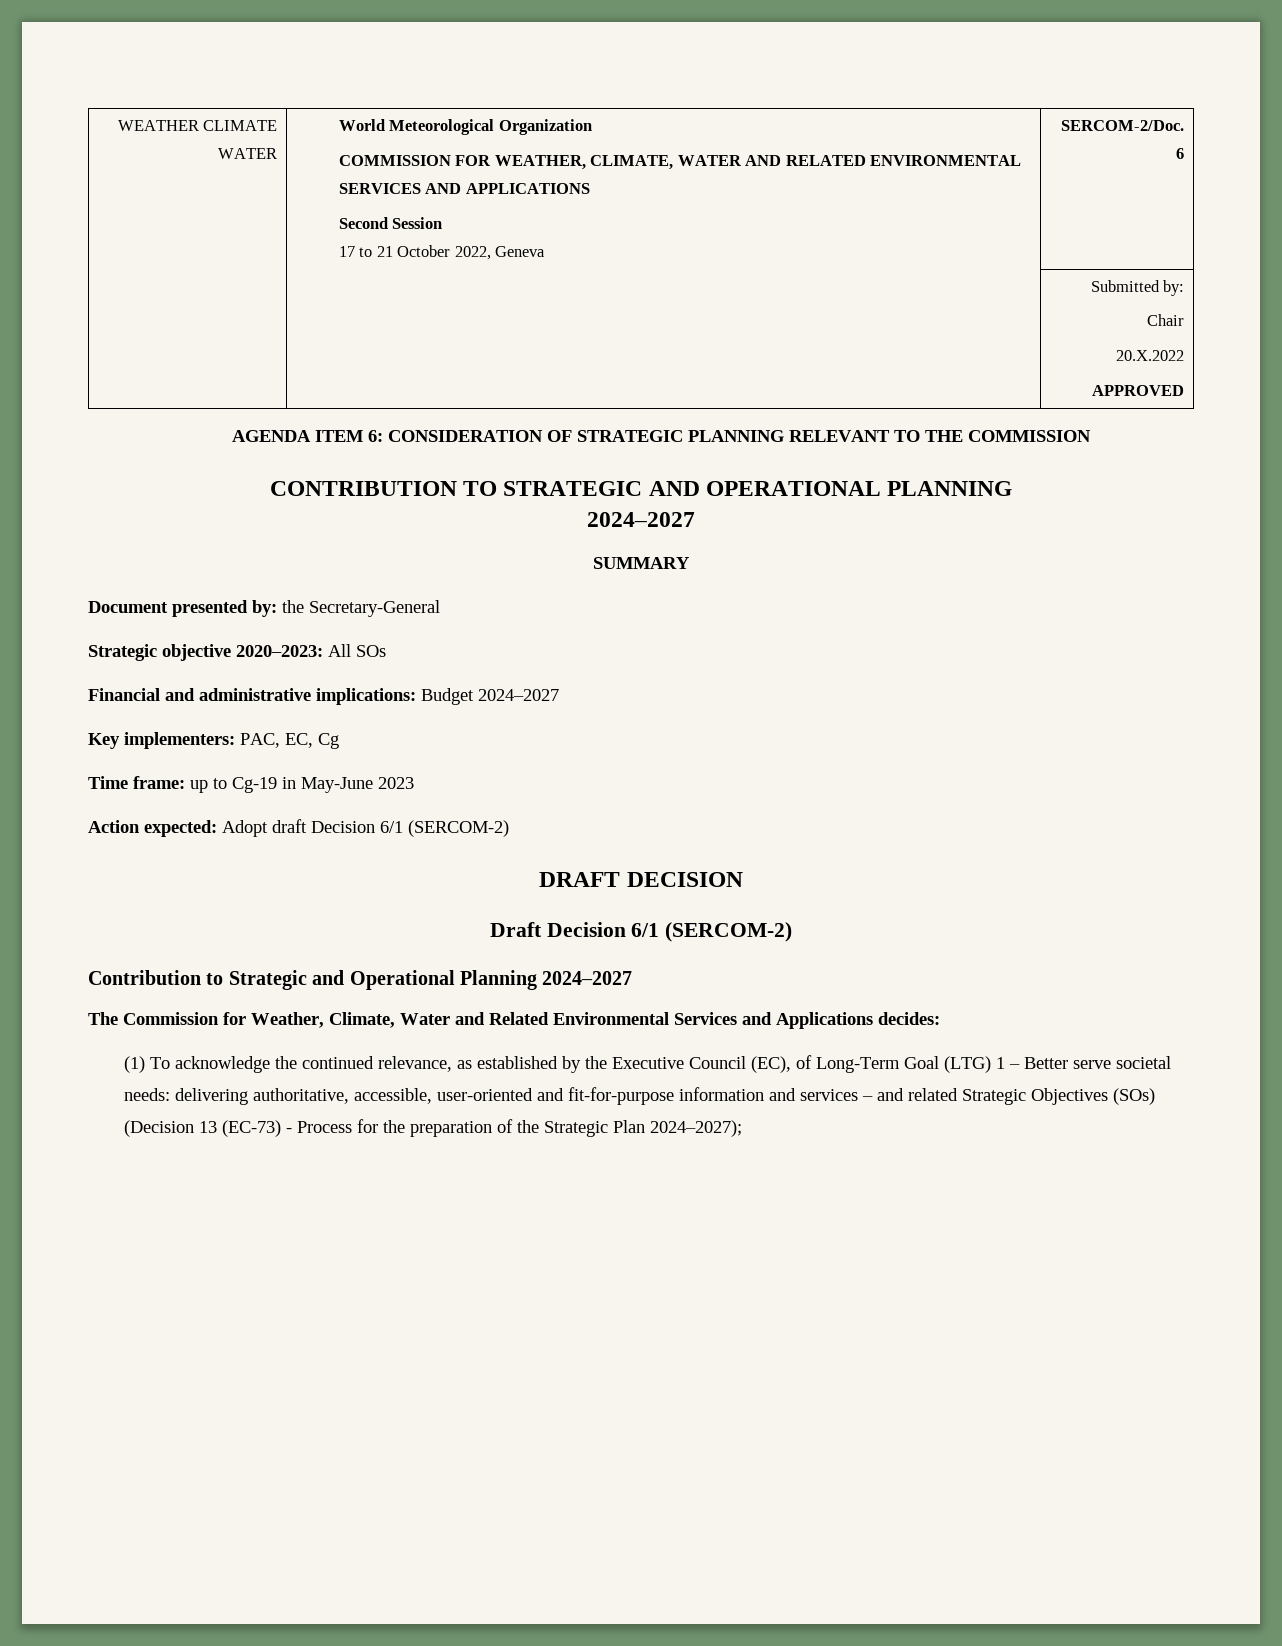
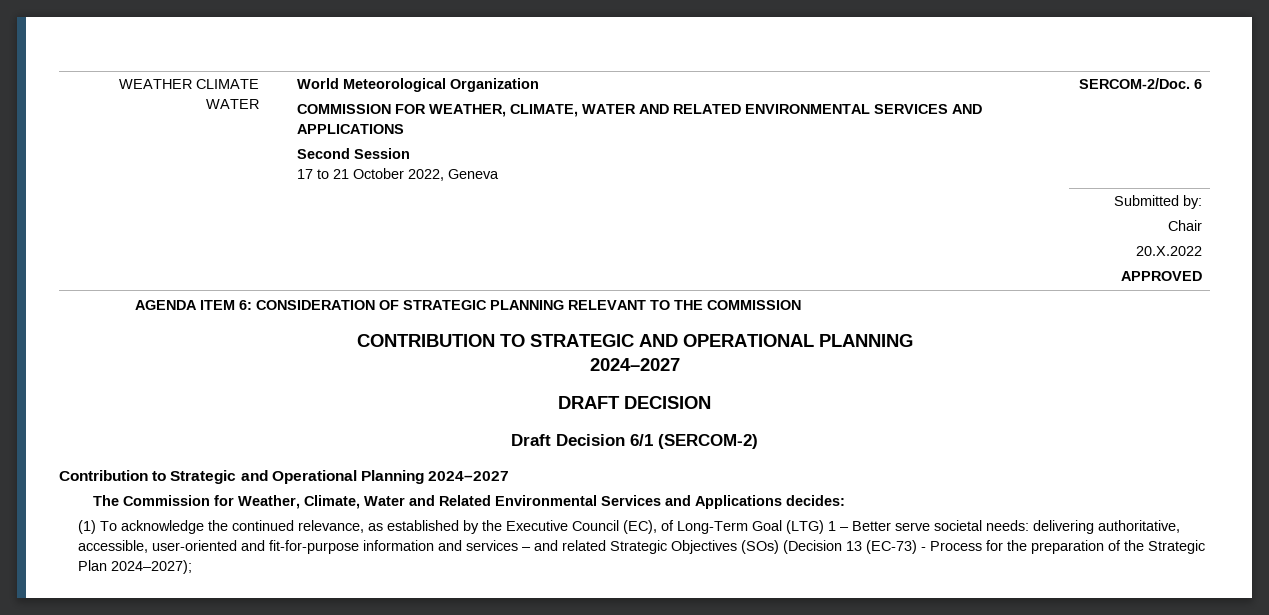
[593,557,690,569] [88,600,440,617] [88,644,386,661] [88,688,559,705] [88,732,339,749] [88,776,414,793] [88,819,509,837] // SUMMARY // Document presented by: the Secretary-General // Strategic objective 2020–2023: All SOs // Financial and administrative implications: Budget 2024–2027 // Key implementers: PAC, EC, Cg // Time frame: up to Cg-19 in May-June 2023 // Action expected: Adopt draft Decision 6/1 (SERCOM-2) -> (680, 364) none

